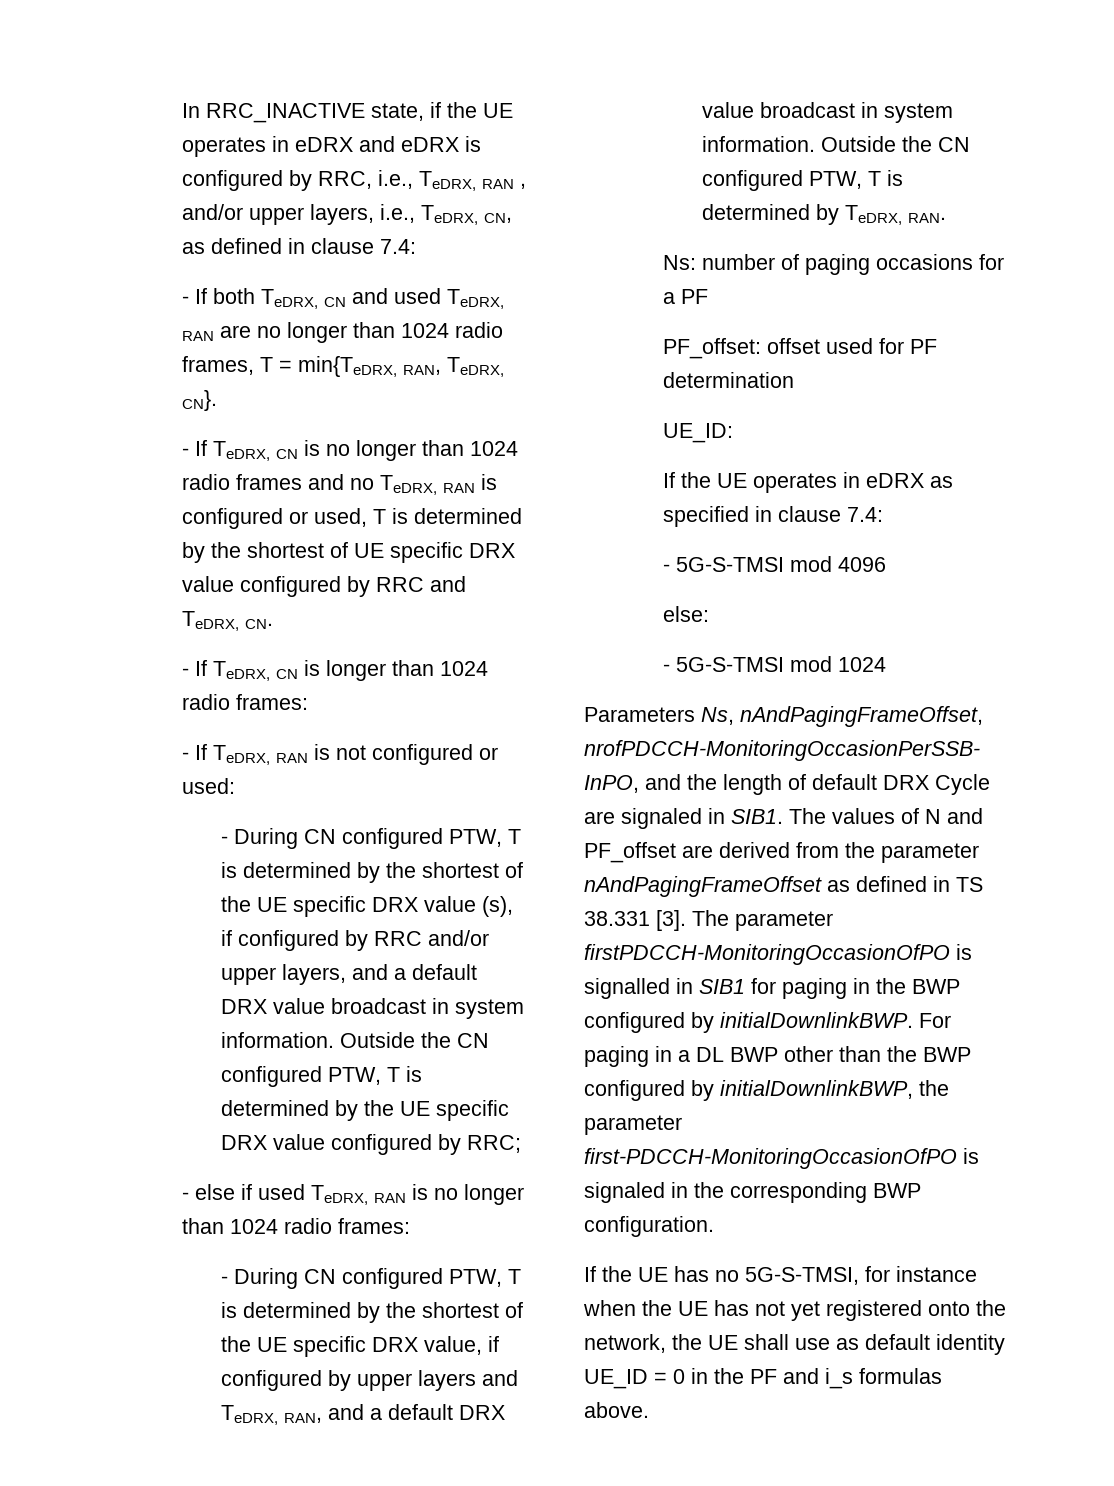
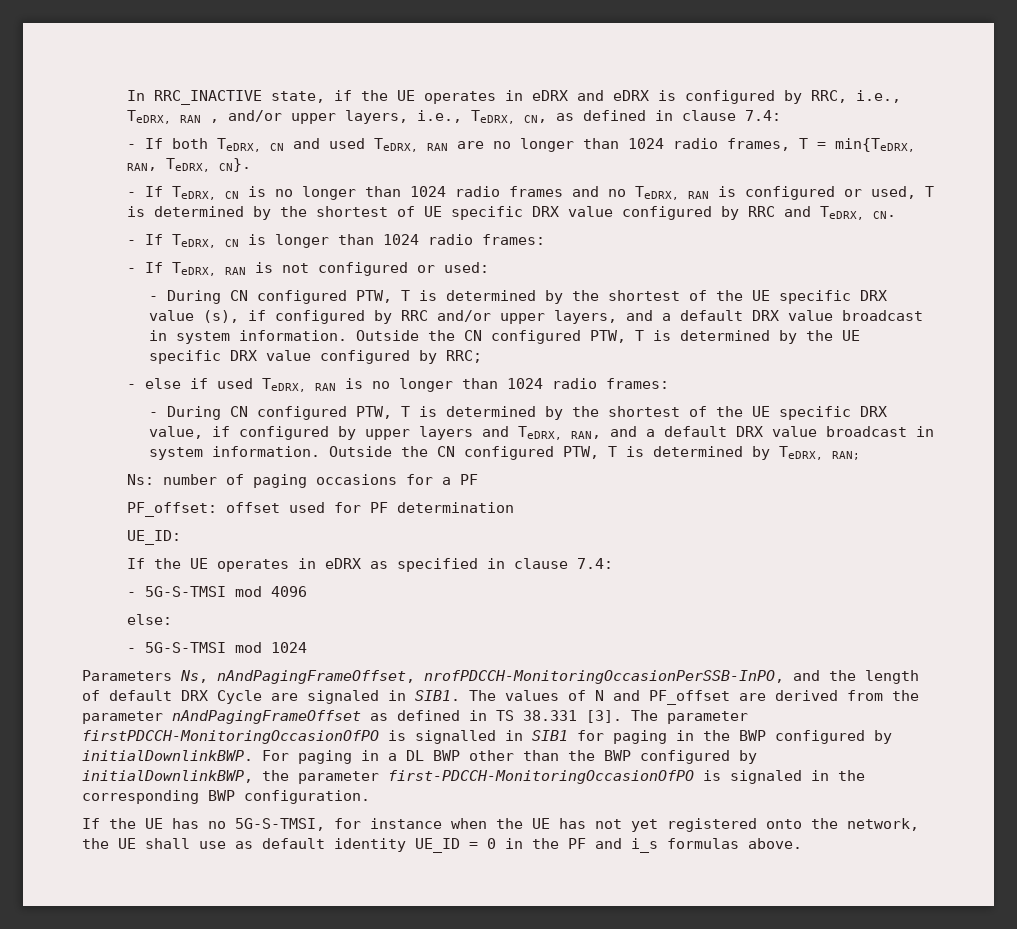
[907,213,946,223] RAN. -> [831,451,860,460] RAN;

